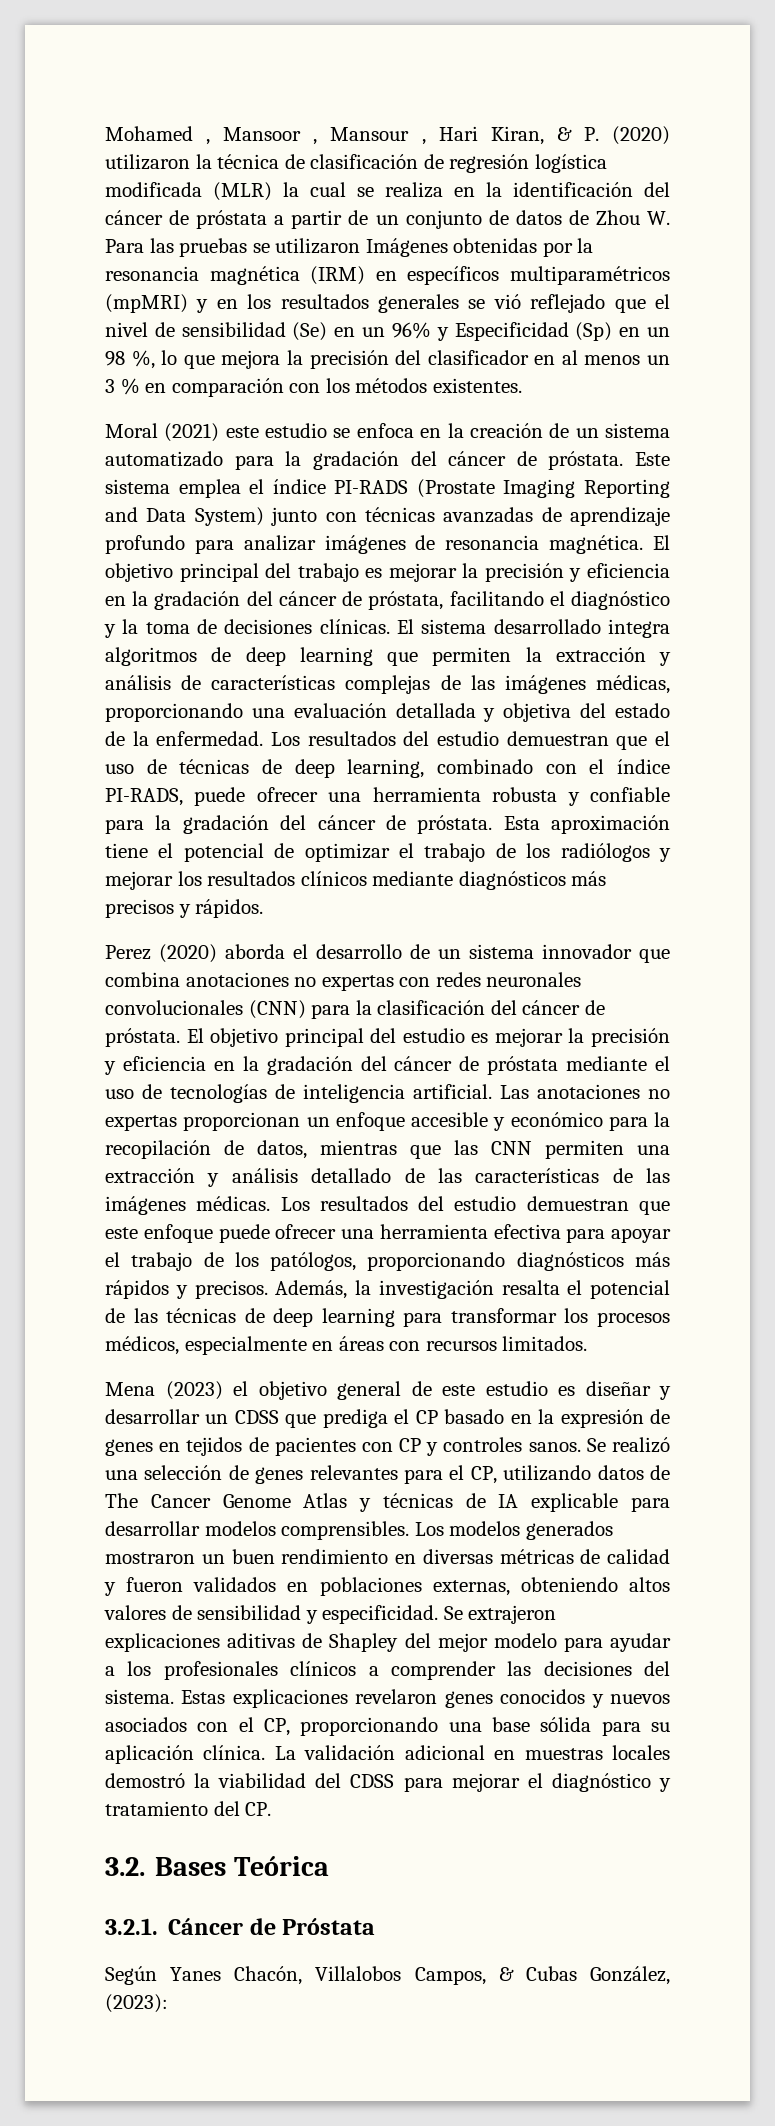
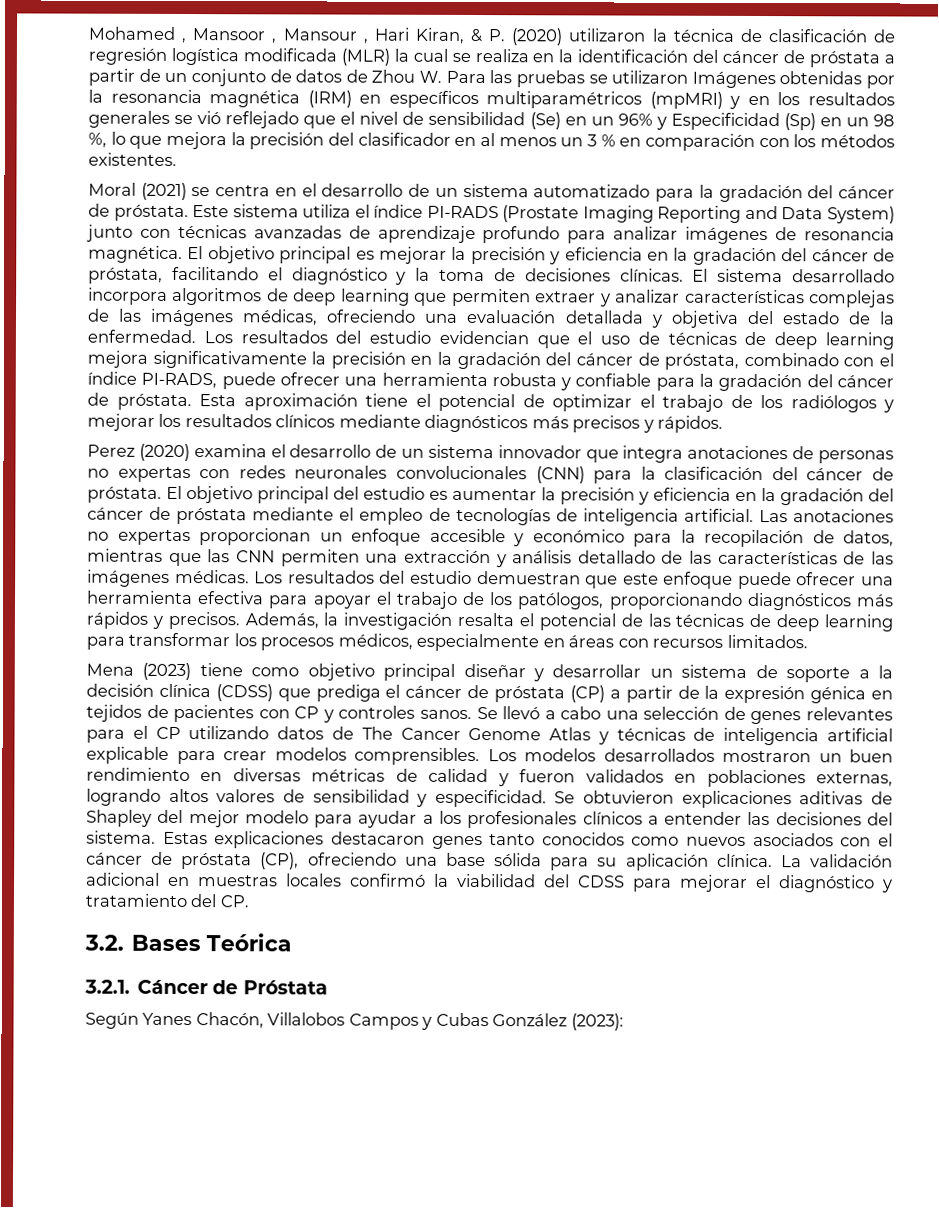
[225,423,543,438] este estudio se enfoca en la creación -> [191,183,404,197] se centra en el desarrollo
[178,479,241,498] emplea -> [302,204,352,218] utiliza
[265,563,359,582] del trabajo -> (352, 255) none
[608,619,670,638] integra -> [88,287,168,305] incorpora
[525,647,671,666] [105,675,202,690] la extracción y análisis de -> [535,289,681,307] extraer y analizar
[105,703,243,722] proporcionando -> [326,309,417,323] ofreciendo
[506,731,609,746] demuestran -> [438,330,529,345] evidencian
[347,759,425,778] learning, -> [824,332,894,350] [87,350,740,370] learning mejora significativamente la precisión en la gradación del cáncer de próstata,
[225,944,285,959] aborda -> [193,444,267,458] examina
[105,972,289,987] combina anotaciones -> [622,445,894,464] integra anotaciones de personas
[494,1028,563,1047] mejorar -> [452,488,537,501] aumentar
[105,1089,134,1099] uso -> [359,507,424,525] empleo
[233,1381,671,1400] [105,1409,670,1428] [105,1439,153,1456] el objetivo general de este estudio es diseñar y desarrollar un CDSS que prediga el CP basado en la expresión de genes -> [199,663,894,683] [86,683,867,704] tiene como objetivo principal diseñar y desarrollar un sistema de soporte a la decisión clínica (CDSS) que prediga el cáncer de próstata (CP) a partir de la expresión génica
[612,1437,670,1453] realizó -> [502,706,602,720] llevó a cabo
[470,1466,497,1484] CP, -> [155,726,181,739] CP
[498,1494,519,1508] IA -> [723,727,894,746] inteligencia artificial
[105,1521,200,1536] desarrollar -> [223,751,267,761] crear
[525,1521,613,1540] generados -> [603,748,715,762] desarrollados
[520,1577,618,1592] obteniendo -> [86,788,161,806] logrando
[468,1605,557,1624] extrajeron -> [583,790,675,804] obtuvieron
[390,1661,496,1680] comprender -> [664,811,743,825] entender
[355,1689,670,1708] [105,1717,439,1736] revelaron genes conocidos y nuevos asociados con el CP, proporcionando -> [330,831,893,850] [86,851,397,870] destacaron genes tanto conocidos como nuevos asociados con el cáncer de próstata (CP), ofreciendo
[105,1773,185,1788] demostró -> [350,873,426,887] confirmó
[414,1966,671,1985] Campos, & Cubas González, -> [348,1012,568,1030] Campos y Cubas González

